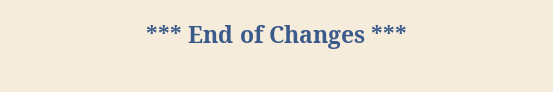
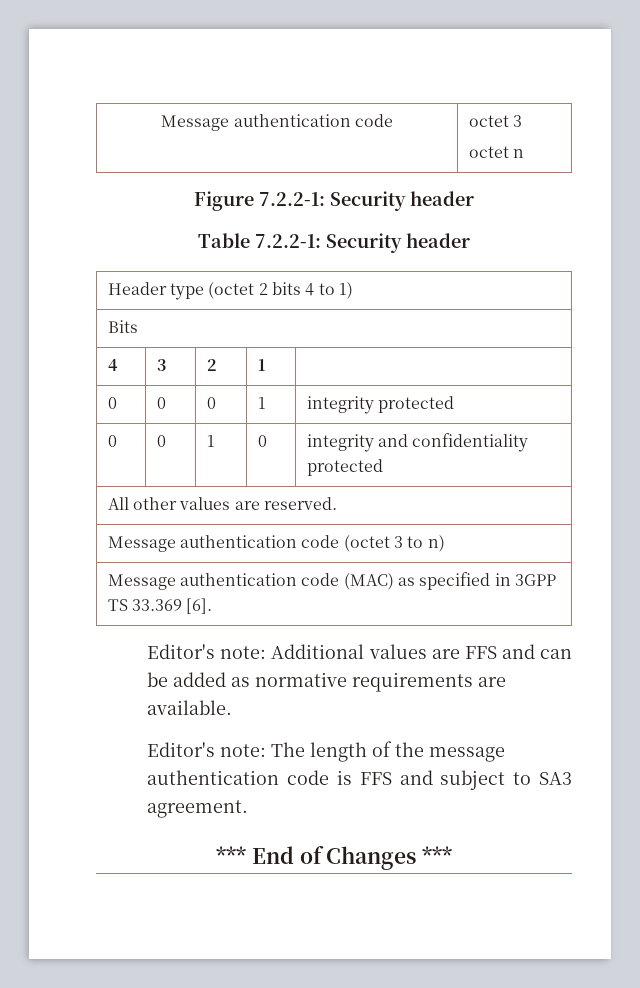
(146, 34) none -> [161,114,393,131] [468,115,523,127] [468,146,525,158] [194,191,474,211] [198,233,470,253] [107,282,354,300] [107,320,138,333] [107,359,118,371] [156,359,166,371] [206,359,217,371] [257,359,265,371] [107,397,117,409] [156,397,166,409] [206,397,216,409] [257,397,266,409] [306,396,455,414] [107,435,117,447] [156,435,166,447] [206,435,215,447] [257,435,267,447] [306,433,529,452] [306,459,383,476] [107,497,338,510] [107,535,445,552] [107,572,557,590] [107,598,213,614] [147,644,572,659] [147,672,507,692] [147,700,233,715] [147,741,506,762] [147,770,572,790] [147,800,249,818] Message authentication code | octet 3 // octet n // Figure 7.2.2-1: Security header // Table 7.2.2-1: Security header // Header type (octet 2 bits 4 to 1) // Bits // 4 | 3 | 2 | 1 | // 0 | 0 | 0 | 1 | integrity protected // 0 | 0 | 1 | 0 | integrity and confidentiality protected // All other values are reserved. // Message authentication code (octet 3 to n) // Message authentication code (MAC) as specified in 3GPP TS 33.369 [6]. // Editor's note: Additional values are FFS and can be added as normative requirements are available. // Editor's note: The length of the message authentication code is FFS and subject to SA3 agreement. //

